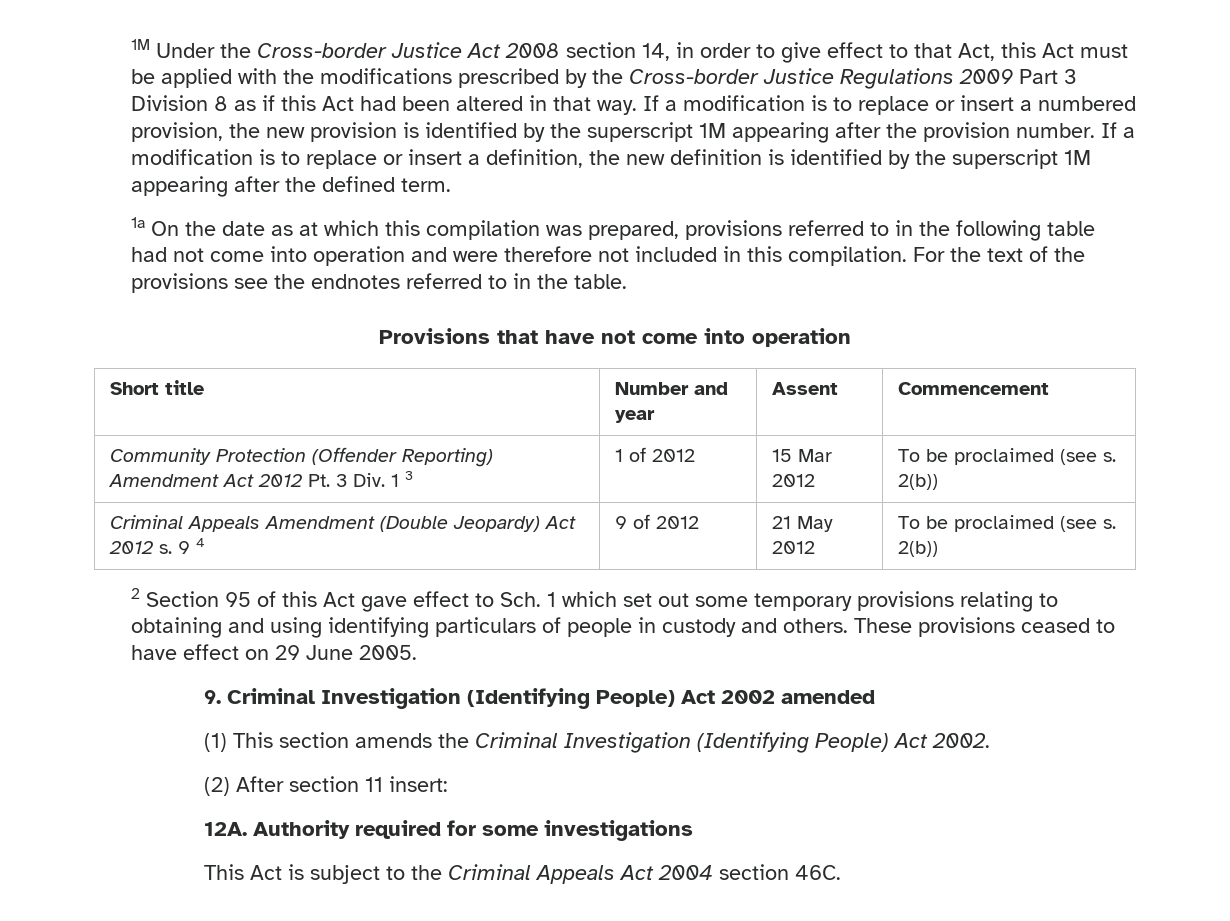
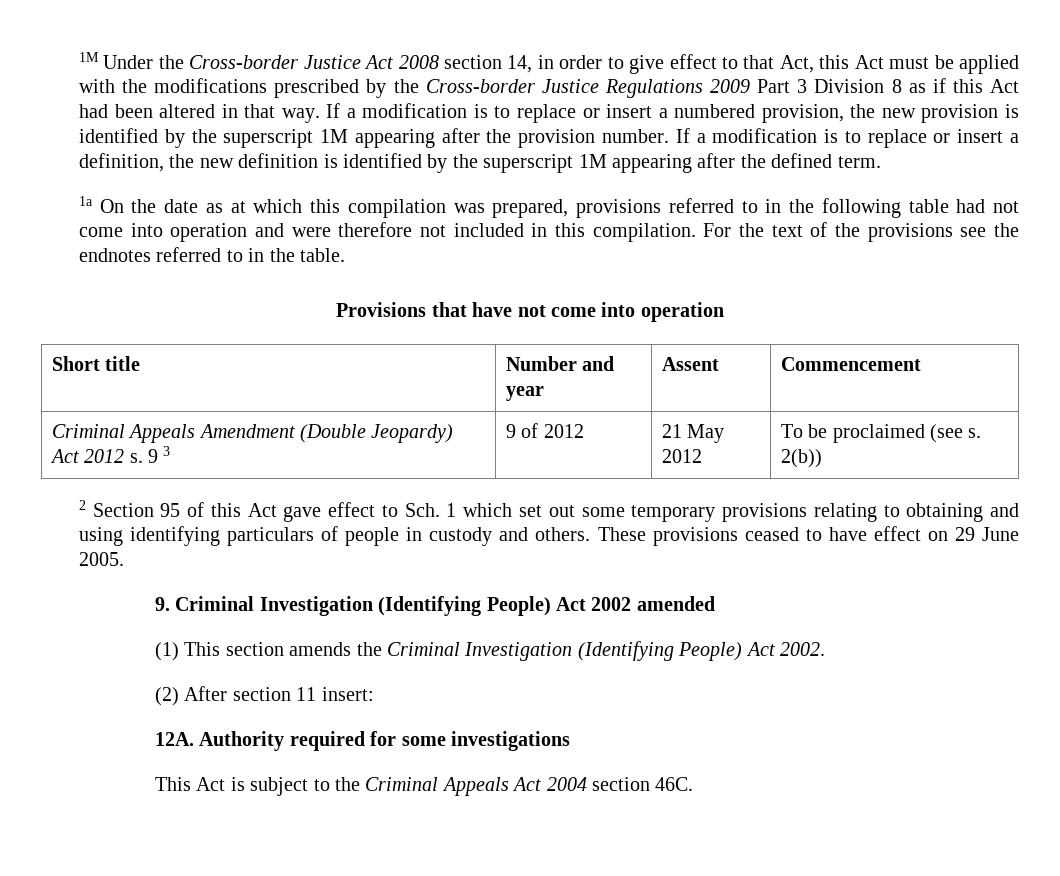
[109,447,493,467] [107,471,413,487] [614,447,695,462] [771,449,832,462] [771,474,815,487] [897,448,1116,465] [897,474,938,490] // Community Protection (Offender Reporting) Amendment Act 2012 Pt. 3 Div. 1 3 | 1 of 2012 | 15 Mar 2012 | To be proclaimed (see s. 2(b)) -> (921, 364) none
[195,538,205,547] 4 -> [163,446,171,456] 3

